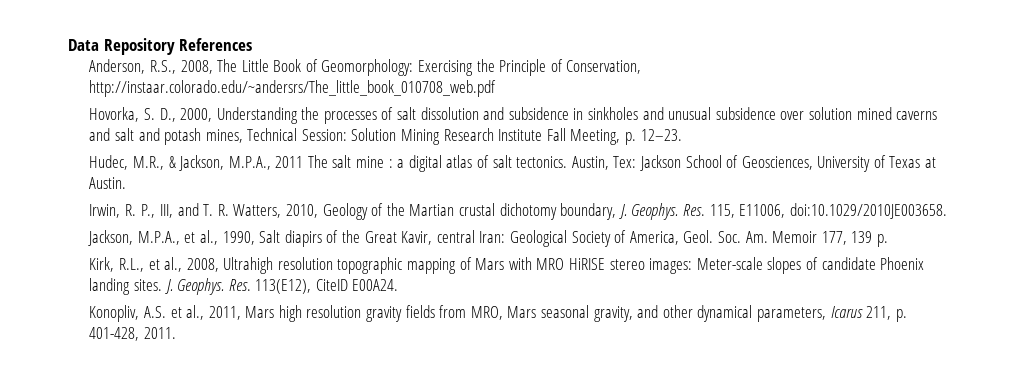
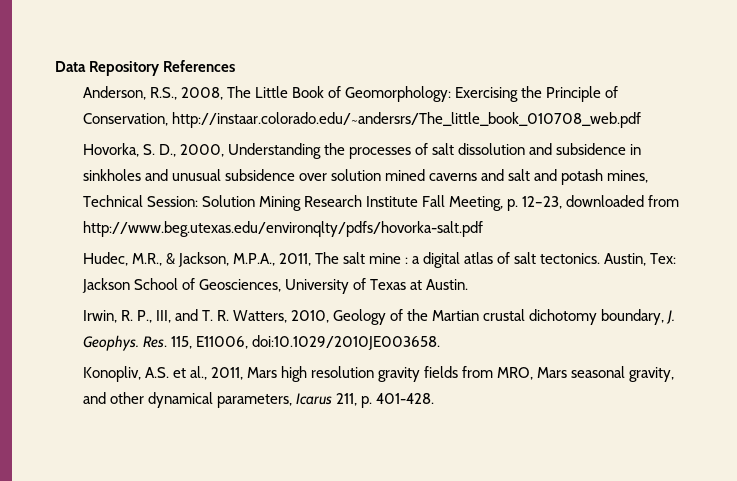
[640,129,682,141] 12–23. -> [521,195,680,209] [82,221,483,237] 12–23, downloaded from http://www.beg.utexas.edu/environqlty/pdfs/hovorka-salt.pdf
[275,156,304,168] 2011 -> [278,253,311,266] 2011,
[88,230,888,247] [89,257,925,274] [89,278,399,295] // Jackson, M.P.A., et al., 1990, Salt diapirs of the Great Kavir, central Iran: Geological Society of America, Geol. Soc. Am. Memoir 177, 139 p. // Kirk, R.L., et al., 2008, Ultrahigh resolution topographic mapping of Mars with MRO HiRISE stereo images: Meter-scale slopes of candidate Phoenix landing sites. J. Geophys. Res. 113(E12), CiteID E00A24. -> (440, 342) none
[89,327,176,341] 401-428, 2011. -> [375,393,434,404] 401-428.

